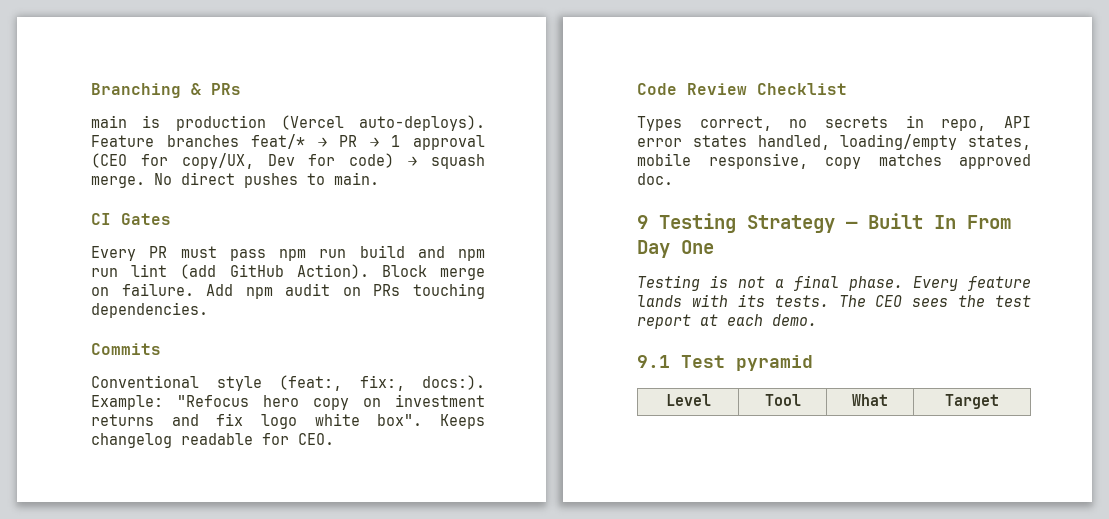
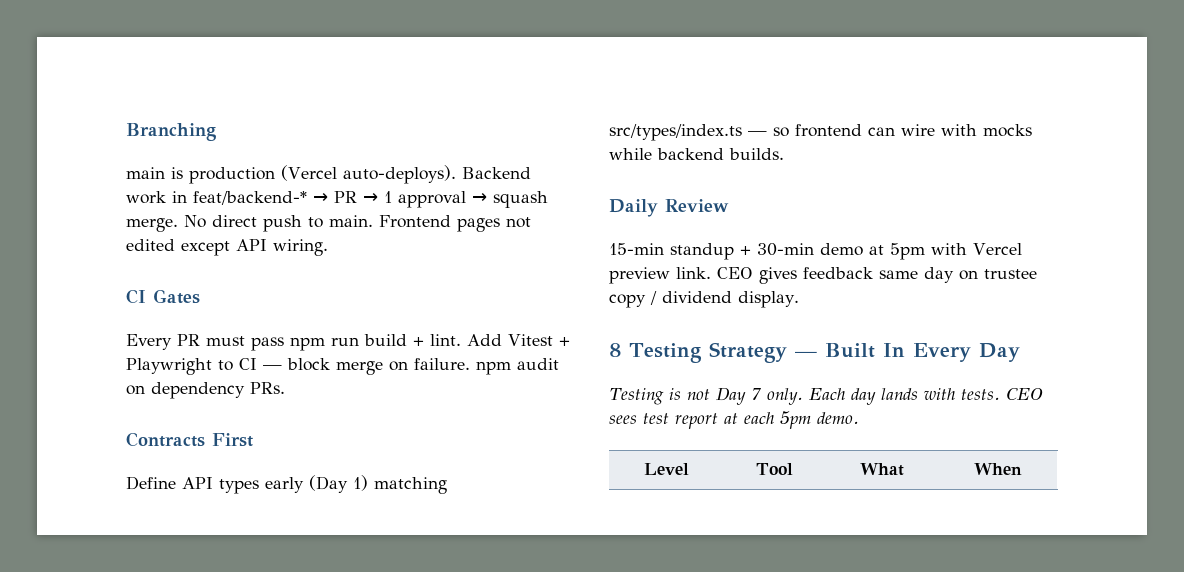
[191,83,241,95] & PRs -> (216, 132) none
[91,134,306,149] Feature branches feat/* -> [461,167,531,179] [126,191,307,205] Backend work in feat/backend-*
[91,153,395,169] (CEO for copy/UX, Dev for code) -> (466, 199) none
[244,173,298,188] pushes -> [263,215,302,232] push
(379, 178) none -> [379,215,531,232] [126,239,328,256] Frontend pages not edited except API wiring.
[417,246,485,261] [91,264,427,279] and npm run lint (add GitHub Action). Block -> [413,334,570,346] [126,358,330,375] + lint. Add Vitest + Playwright to CI — block
[206,284,234,296] Add -> (470, 364) none
[373,283,485,299] [91,302,208,318] [91,343,161,355] [91,375,485,391] [91,394,485,410] [91,413,485,429] [91,433,334,448] [637,83,847,95] [637,115,1031,131] [637,134,1031,150] [637,153,1031,169] [637,173,673,185] [637,215,648,229] PRs touching dependencies. // Commits // Conventional style (feat:, fix:, docs:). Example: "Refocus hero copy on investment returns and fix logo white box". Keeps changelog readable for CEO. // Code Review Checklist // Types correct, no secrets in repo, API error states handled, loading/empty states, mobile responsive, copy matches approved doc. // 9 -> [151,382,285,399] [126,432,253,447] [126,475,447,494] [609,124,1032,141] [609,148,784,160] [609,199,729,217] [609,243,1022,260] [609,267,1037,284] [609,291,799,308] [609,343,621,357] dependency PRs. // Contracts First // Define API types early (Day 1) matching src/types/index.ts — so frontend can wire with mocks while backend builds. // Daily Review // 15-min standup + 30-min demo at 5pm with Vercel preview link. CEO gives feedback same day on trustee copy / dividend display. // 8
[967,215,1011,229] [637,240,714,258] From Day One -> [912,343,1020,362] Every Day
[775,275,1031,291] [637,294,866,307] a final phase. Every feature lands with its tests. The -> [715,387,1000,405] Day 7 only. Each day lands with tests.
[958,295,986,307] the -> (637, 419) none
(763, 320) none -> [780,411,811,429] 5pm
[637,355,813,371] // 9.1 Test pyramid -> (859, 418) none
[945,394,999,409] Target -> [974,463,1022,475] When

